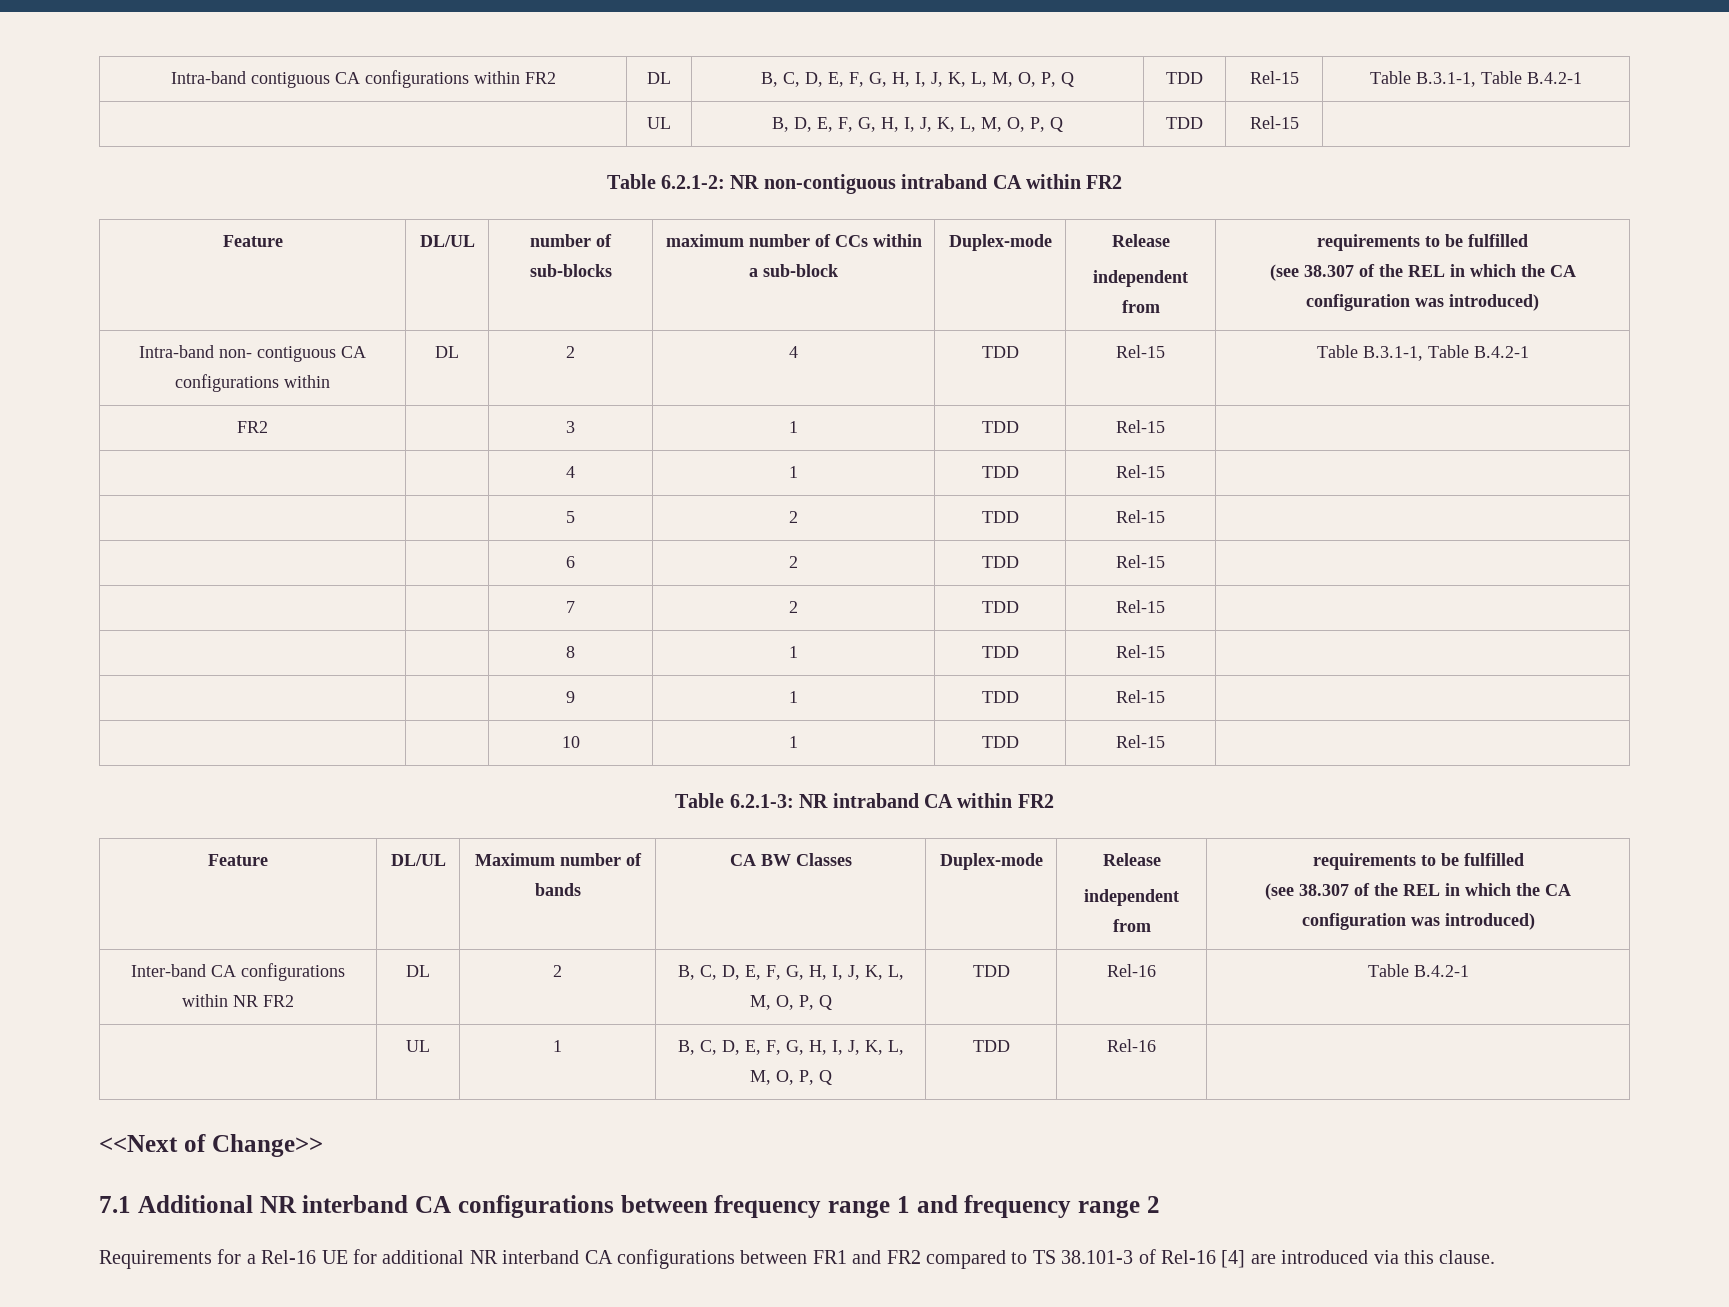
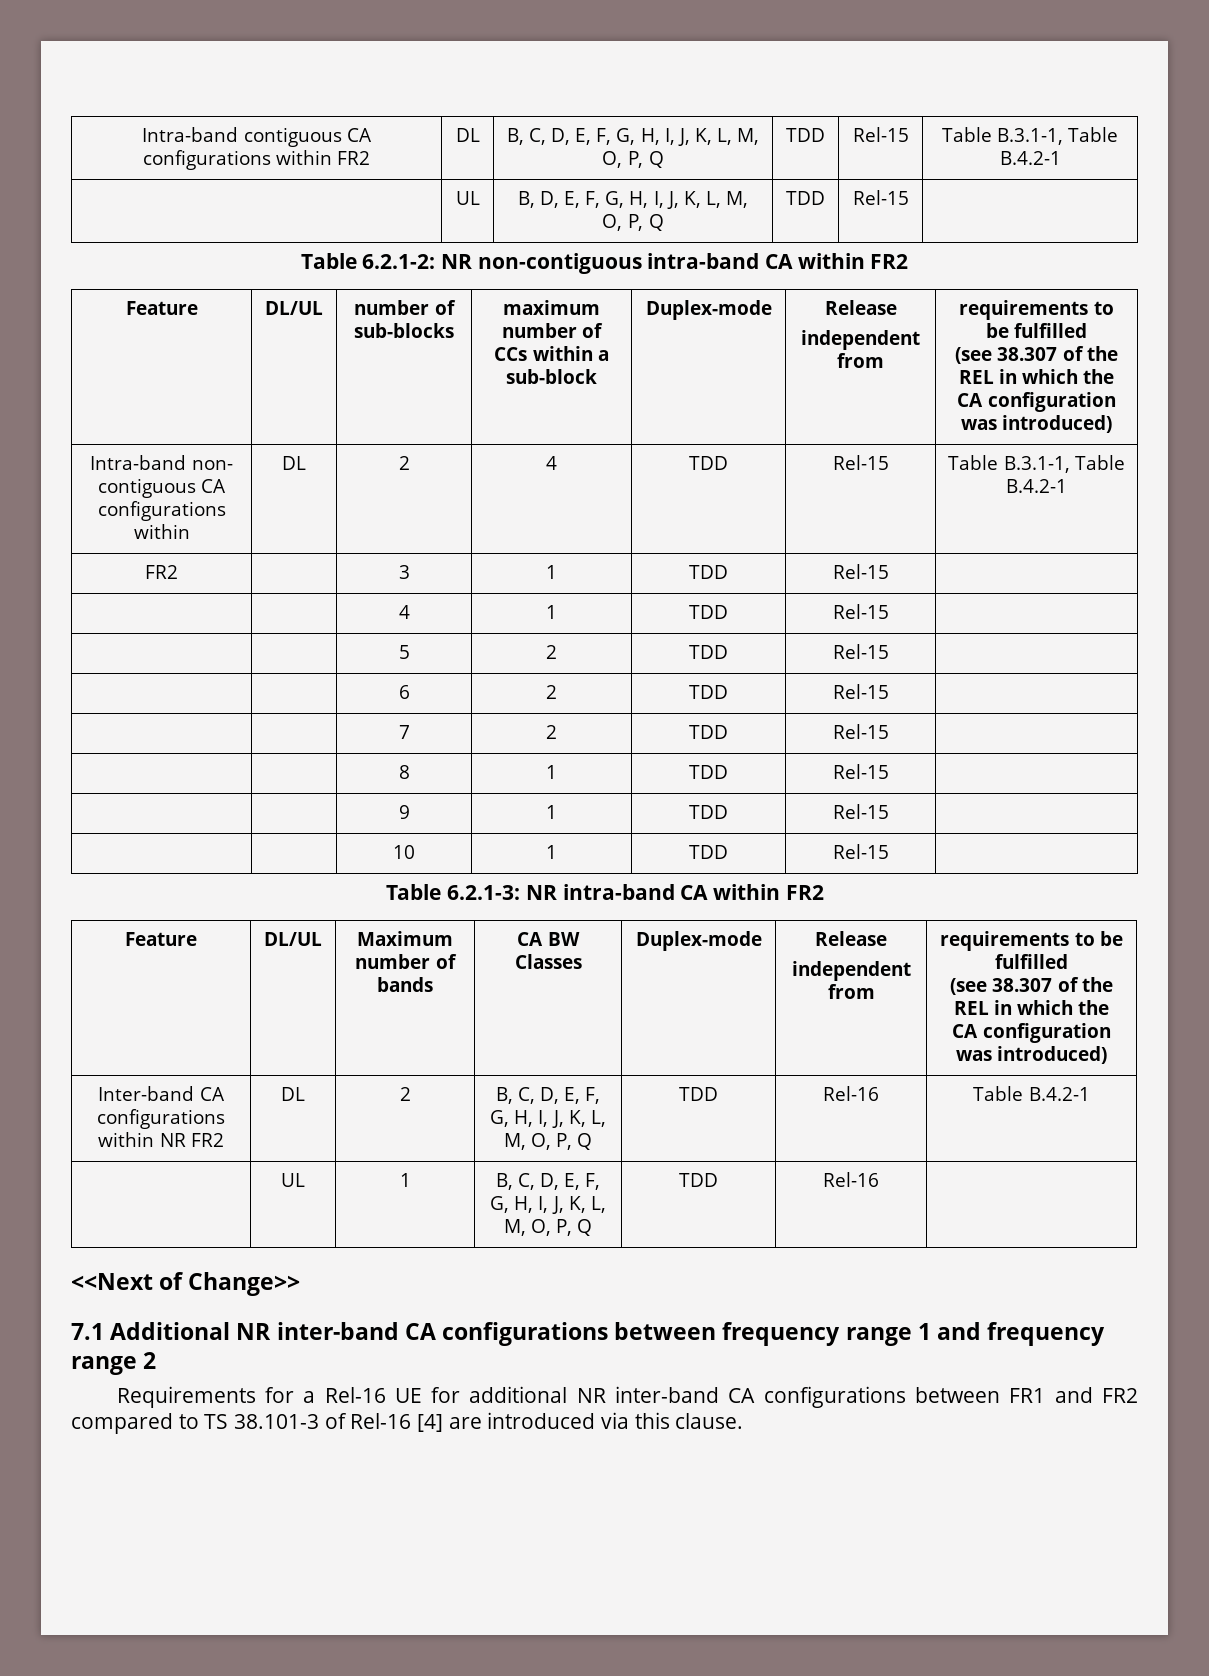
[901,174,988,189] intraband -> [647,253,760,269] intra-band
[832,793,919,808] intraband -> [562,884,675,900] intra-band
[302,1195,409,1213] interband -> [276,1322,399,1340] inter-band
[502,1250,580,1264] interband -> [615,1386,720,1403] inter-band

